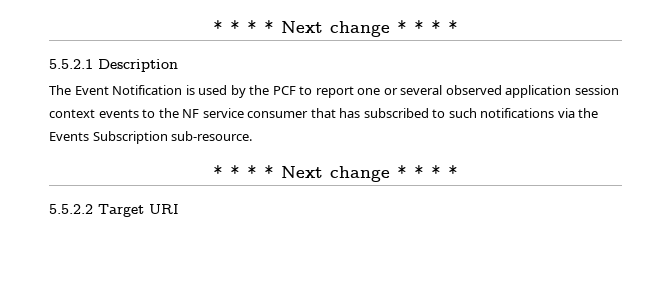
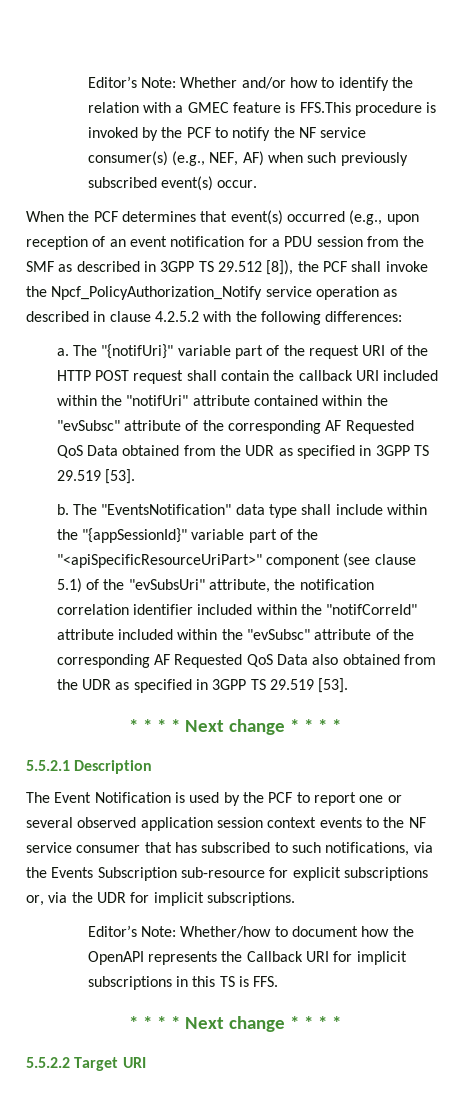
(213, 26) none -> [87,76,413,91] [87,102,437,116] [87,127,367,141] [87,151,408,166] [87,176,258,191] [26,210,419,225] [26,236,425,250] [26,260,428,275] [26,286,398,300] [26,311,403,325] [56,344,429,359] [56,370,439,384] [56,395,388,406] [56,420,414,434] [56,445,430,459] [56,469,136,484] [56,504,428,518] [56,528,319,543] [56,553,416,568] [56,578,374,593] [56,604,418,615] [56,629,415,640] [56,654,437,668] [56,678,349,693] Editor’s Note: Whether and/or how to identify the relation with a GMEC feature is FFS.This procedure is invoked by the PCF to notify the NF service consumer(s) (e.g., NEF, AF) when such previously subscribed event(s) occur. // When the PCF determines that event(s) occurred (e.g., upon reception of an event notification for a PDU session from the SMF as described in 3GPP TS 29.512 [8]), the PCF shall invoke the Npcf_PolicyAuthorization_Notify service operation as described in clause 4.2.5.2 with the following differences: // a. The "{notifUri}" variable part of the request URI of the HTTP POST request shall contain the callback URI included within the "notifUri" attribute contained within the "evSubsc" attribute of the corresponding AF Requested QoS Data obtained from the UDR as specified in 3GPP TS 29.519 [53]. // b. The "EventsNotification" data type shall include within the "{appSessionId}" variable part of the "<apiSpecificResourceUriPart>" component (see clause 5.1) of the "evSubsUri" attribute, the notification correlation identifier included within the "notifCorreId" attribute included within the "evSubsc" attribute of the corresponding AF Requested QoS Data also obtained from the UDR as specified in 3GPP TS 29.519 [53]. //
[480,108,555,118] notifications -> [325,842,410,856] notifications,
[171,131,253,141] sub-resource. -> [180,867,428,881] [26,892,295,906] [87,925,414,938] [87,951,407,965] [87,976,279,990] sub-resource for explicit subscriptions or, via the UDR for implicit subscriptions. // Editor’s Note: Whether/how to document how the OpenAPI represents the Callback URI for implicit subscriptions in this TS is FFS.

